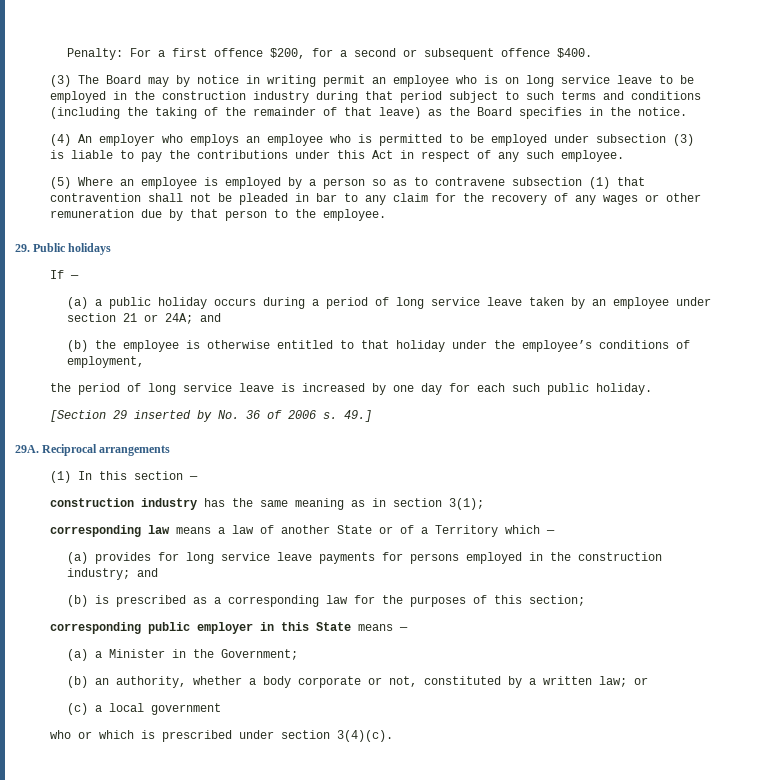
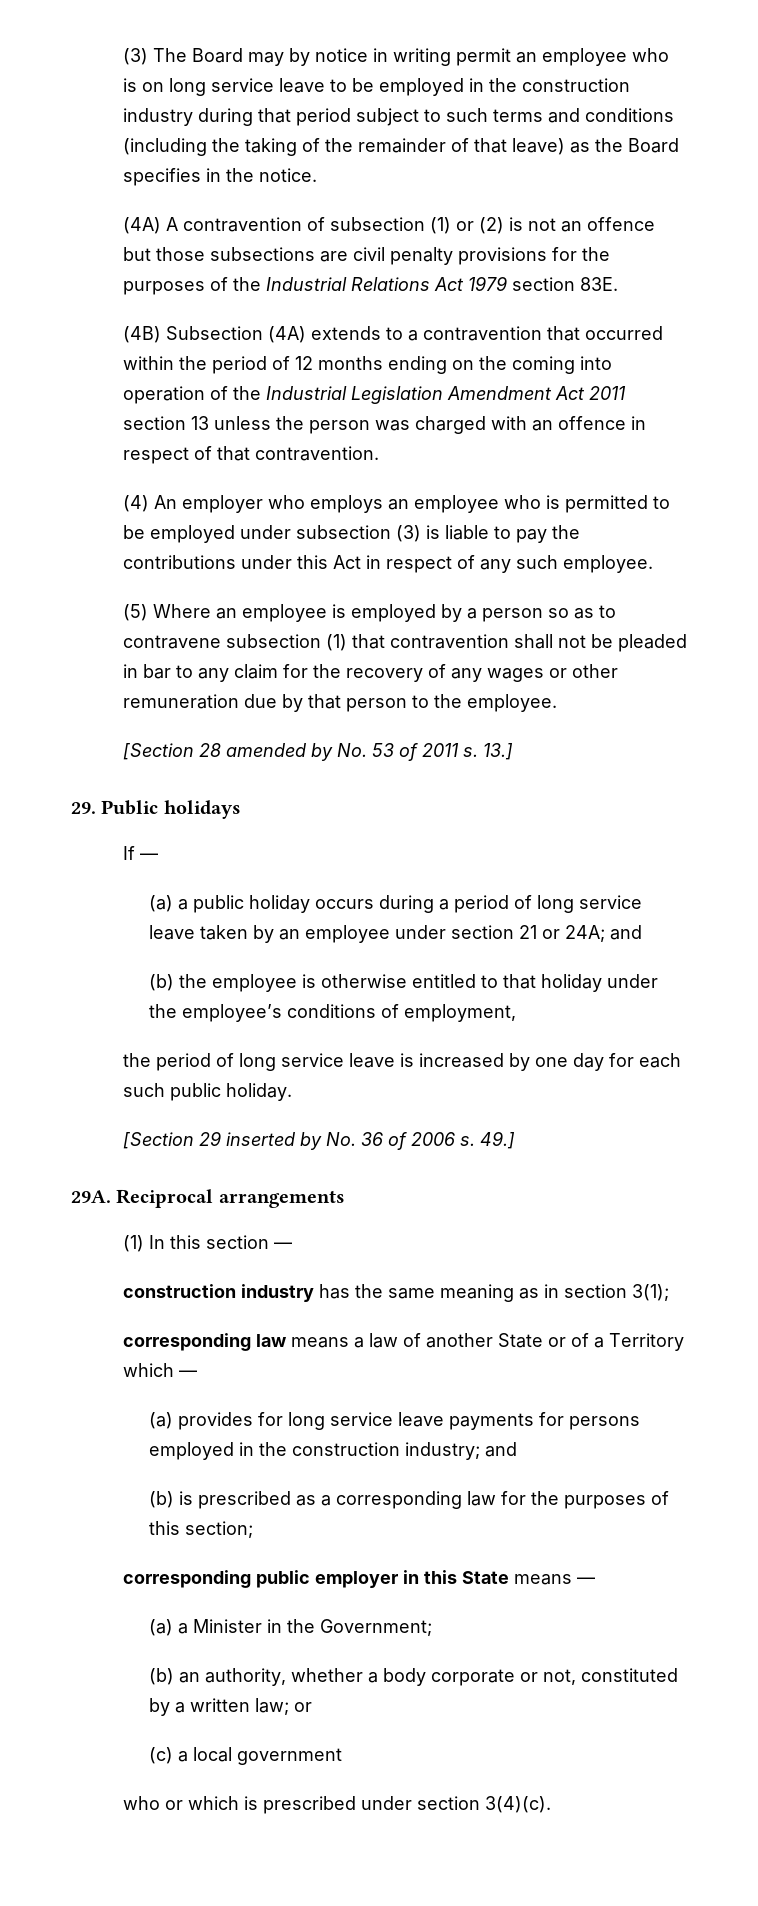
[67,48,593,60] Penalty: For a first offence $200, for a second or subsequent offence $400. // -> (122, 56) none
(687, 111) none -> [122,217,655,234] [122,247,610,265] [122,276,618,295] [122,326,663,343] [122,356,612,374] [122,386,626,404] [122,416,646,434] [122,446,379,464] // (4A) A contravention of subsection (1) or (2) is not an offence but those subsections are civil penalty provisions for the purposes of the Industrial Relations Act 1979 section 83E. // (4B) Subsection (4A) extends to a contravention that occurred within the period of 12 months ending on the coming into operation of the Industrial Legislation Amendment Act 2011 section 13 unless the person was charged with an offence in respect of that contravention.
(386, 215) none -> [122,743,513,761] // [Section 28 amended by No. 53 of 2011 s. 13.]

